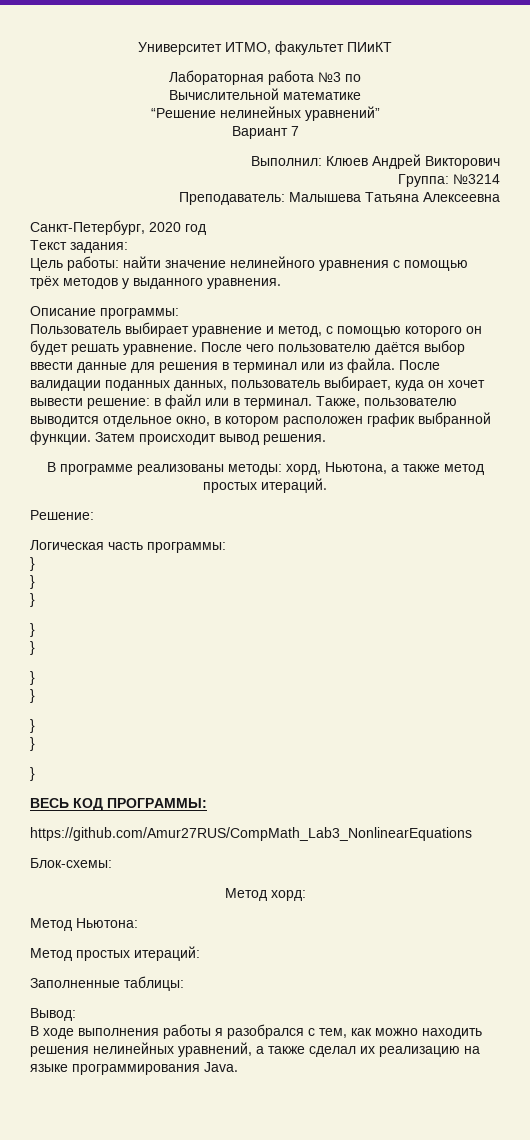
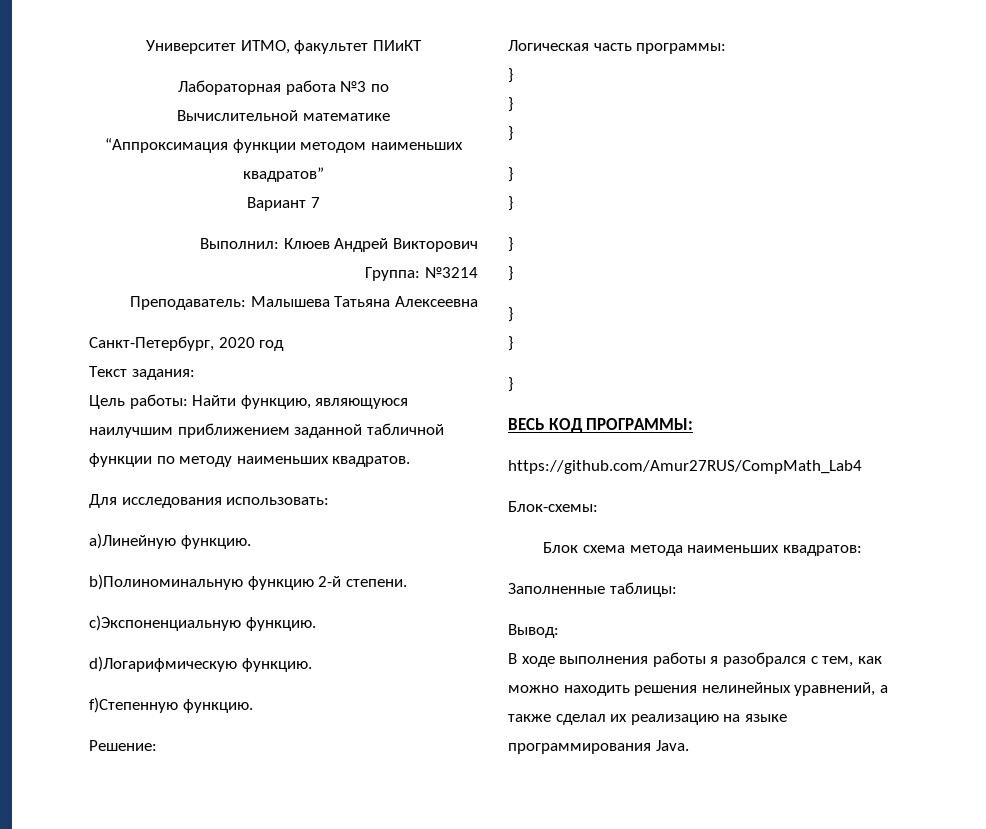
[150,106,380,121] “Решение нелинейных уравнений” -> [105,138,463,153] [243,167,324,182] “Аппроксимация функции методом наименьших квадратов”
[123,256,468,271] [30,276,281,289] [30,306,179,319] [30,322,482,337] [30,340,465,355] [30,358,440,373] [30,376,485,391] [30,394,457,409] [30,412,491,427] [30,431,326,445] [46,462,484,475] [203,478,327,493] найти значение нелинейного уравнения с помощью трёх методов у выданного уравнения. // Описание программы: // Пользователь выбирает уравнение и метод, с помощью которого он будет решать уравнение. После чего пользователю даётся выбор ввести данные для решения в терминал или из файла. После валидации поданных данных, пользователь выбирает, куда он хочет вывести решение: в файл или в терминал. Также, пользователю выводится отдельное окно, в котором расположен график выбранной функции. Затем происходит вывод решения. // В программе реализованы методы: хорд, Ньютона, а также метод простых итераций. -> [192,395,409,409] [89,423,444,438] [89,453,411,467] [89,494,330,508] [89,533,251,549] [89,574,407,590] [89,615,316,631] [89,656,312,672] [89,697,253,713] Найти функцию, являющуюся наилучшим приближением заданной табличной функции по методу наименьших квадратов. // Для исследования использовать: // a)Линейную функцию. // b)Полиноминальную функцию 2-й степени. // c)Экспоненциальную функцию. // d)Логарифмическую функцию. // f)Степенную функцию.
[30,827,472,841] https://github.com/Amur27RUS/CompMath_Lab3_NonlinearEquations -> [508,460,862,474] https://github.com/Amur27RUS/CompMath_Lab4
[224,888,306,901] [30,918,138,931] [30,946,200,961] Метод хорд: // Метод Ньютона: // Метод простых итераций: -> [543,542,862,556] Блок схема метода наименьших квадратов:

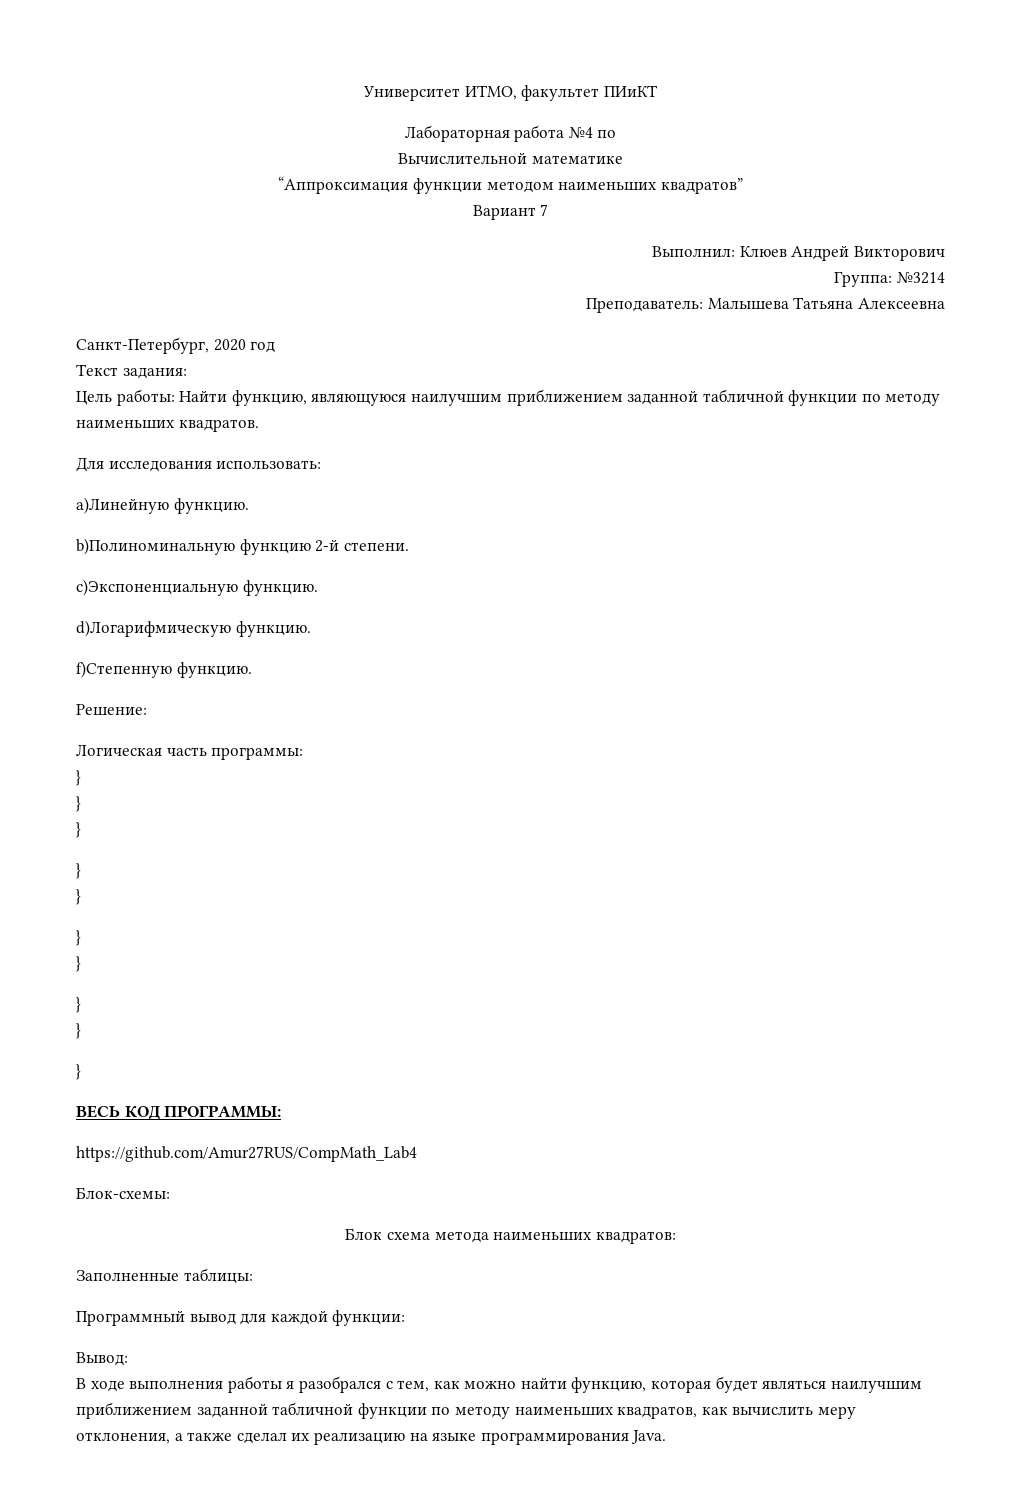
[340,81,367,92] №3 -> [568,127,593,139] №4
(677, 589) none -> [76,1310,406,1326] // Программный вывод для каждой функции:
[563,682,876,696] находить решения нелинейных уравнений, -> [520,1376,922,1393] [76,1402,856,1419] [76,1432,170,1444] найти функцию, которая будет являться наилучшим приближением заданной табличной функции по методу наименьших квадратов, как вычислить меру отклонения,

